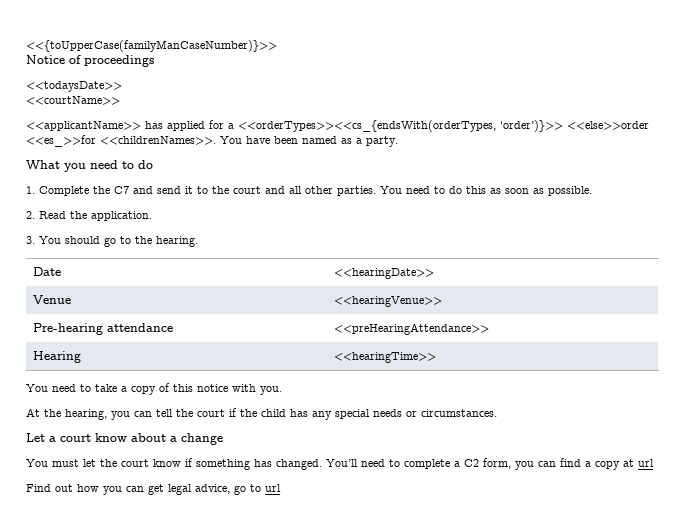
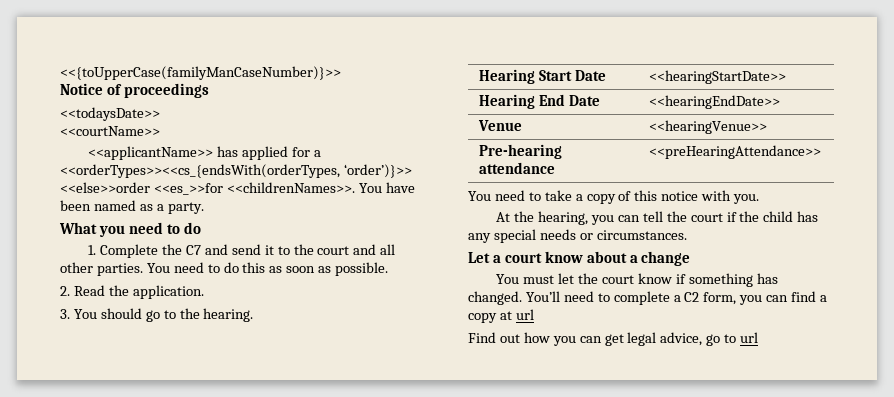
[33,267,62,276] [334,268,435,279] Date | <<hearingDate>> -> [478,69,606,84] [648,70,786,84] [478,94,600,109] [648,95,780,109] Hearing Start Date | <<hearingStartDate>> // Hearing End Date | <<hearingEndDate>>
[33,351,82,363] [334,352,437,363] // Hearing | <<hearingTime>> -> (821, 152) none

